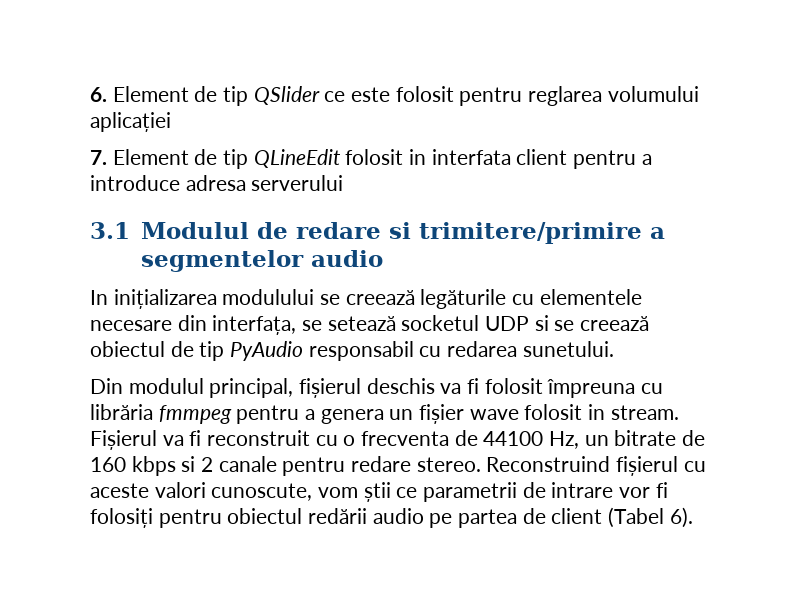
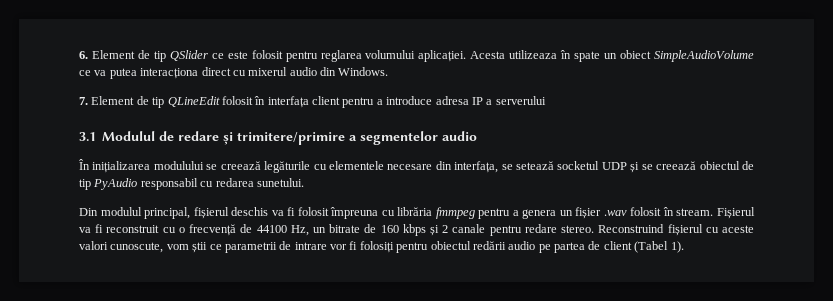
[90,112,171,132] aplicației -> [418,50,755,62] [79,67,389,79] aplicației. Acesta utilizeaza în spate un obiect SimpleAudioVolume ce va putea interacționa direct cu mixerul audio din Windows.
[409,149,511,165] in interfata -> [254,96,309,108] în interfața
(246, 183) none -> [471,97,493,105] IP a
[388,222,411,239] si -> [223,132,234,145] și
[90,290,108,305] In -> [79,159,90,170] În
[534,315,549,331] si -> [630,162,640,173] și
[469,404,606,420] wave folosit in -> [603,207,674,216] .wav folosit în
[361,431,450,446] frecventa -> [189,224,237,236] frecvență
[181,456,196,472] si -> [430,225,440,236] și
[669,507,693,528] 6). -> [670,241,684,253] 1).

